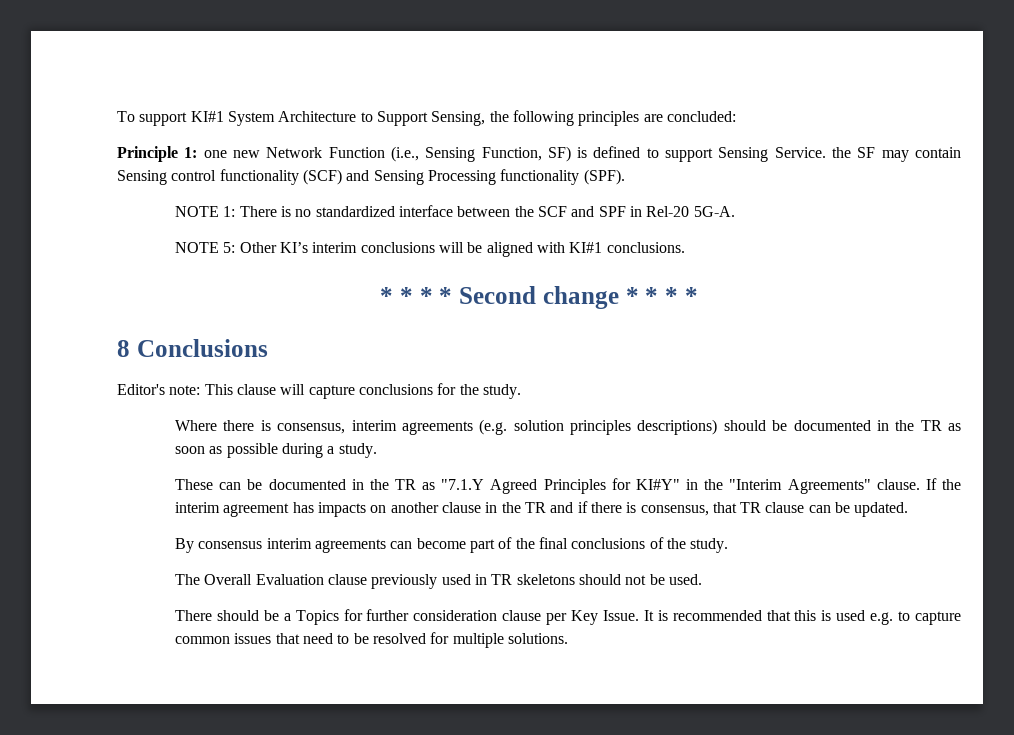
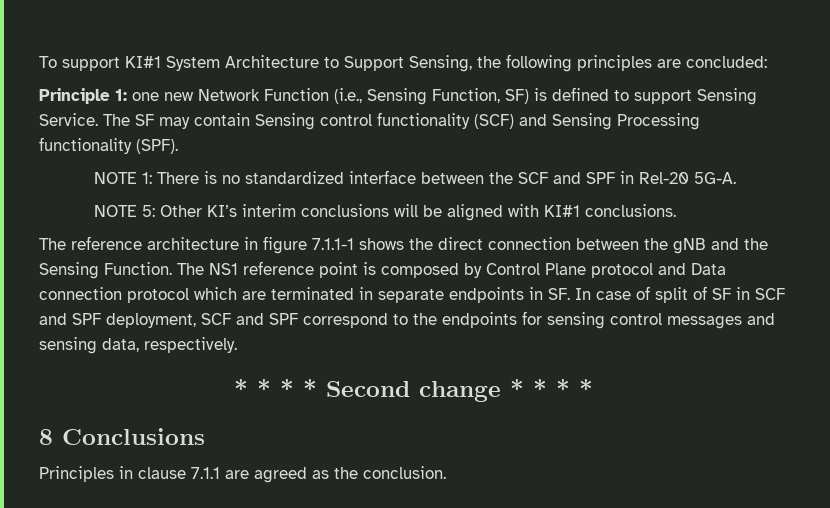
[832,147,852,158] the -> [103,114,130,126] The
(685, 247) none -> [39,236,768,254] [39,261,726,279] [39,286,785,303] [39,311,775,329] [39,337,237,354] // The reference architecture in figure 7.1.1-1 shows the direct connection between the gNB and the Sensing Function. The NS1 reference point is composed by Control Plane protocol and Data connection protocol which are terminated in separate endpoints in SF. In case of split of SF in SCF and SPF deployment, SCF and SPF correspond to the endpoints for sensing control messages and sensing data, respectively.
[117,383,521,399] [175,419,961,435] [175,443,377,458] [175,478,962,494] [175,501,909,517] [175,537,729,553] [175,574,702,589] [175,609,961,625] [175,632,568,648] Editor's note: This clause will capture conclusions for the study. // Where there is consensus, interim agreements (e.g. solution principles descriptions) should be documented in the TR as soon as possible during a study. // These can be documented in the TR as "7.1.Y Agreed Principles for KI#Y" in the "Interim Agreements" clause. If the interim agreement has impacts on another clause in the TR and if there is consensus, that TR clause can be updated. // By consensus interim agreements can become part of the final conclusions of the study. // The Overall Evaluation clause previously used in TR skeletons should not be used. // There should be a Topics for further consideration clause per Key Issue. It is recommended that this is used e.g. to capture common issues that need to be resolved for multiple solutions. -> [39,466,446,483] Principles in clause 7.1.1 are agreed as the conclusion.

